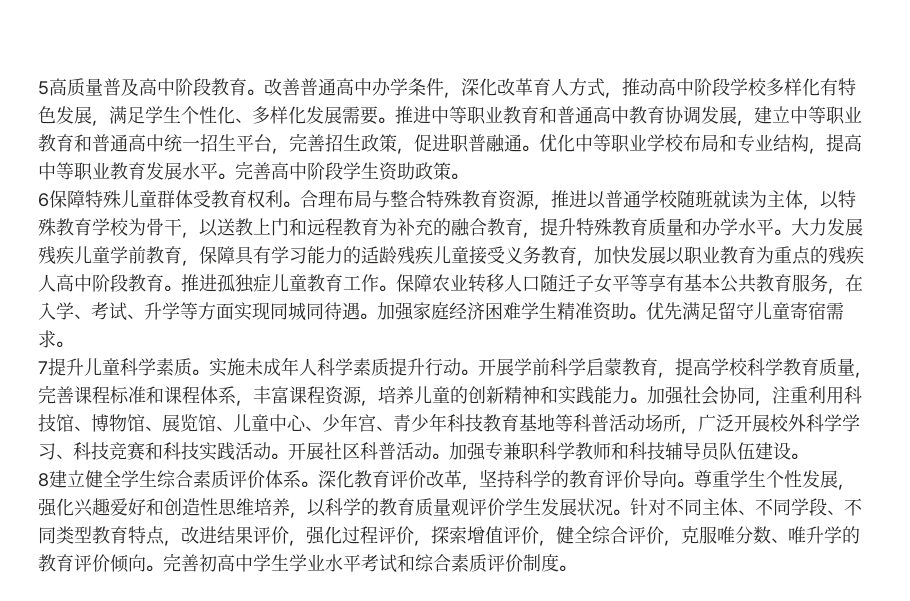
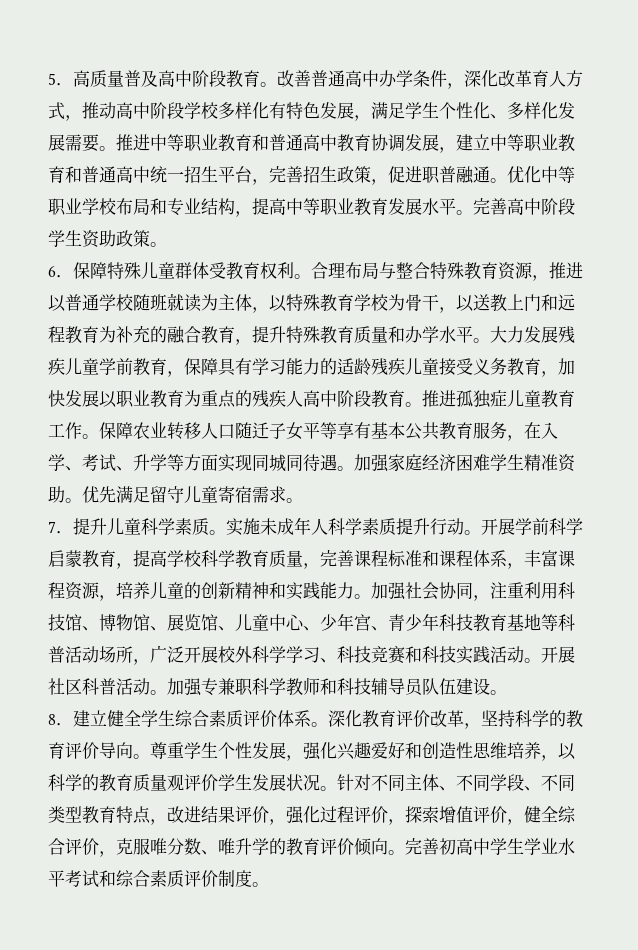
(49, 88) none -> [56,83,73,86] ．
(49, 200) none -> [56,275,73,278] ．
(48, 367) none -> [56,531,73,534] ．
(49, 480) none -> [56,723,73,726] ．

